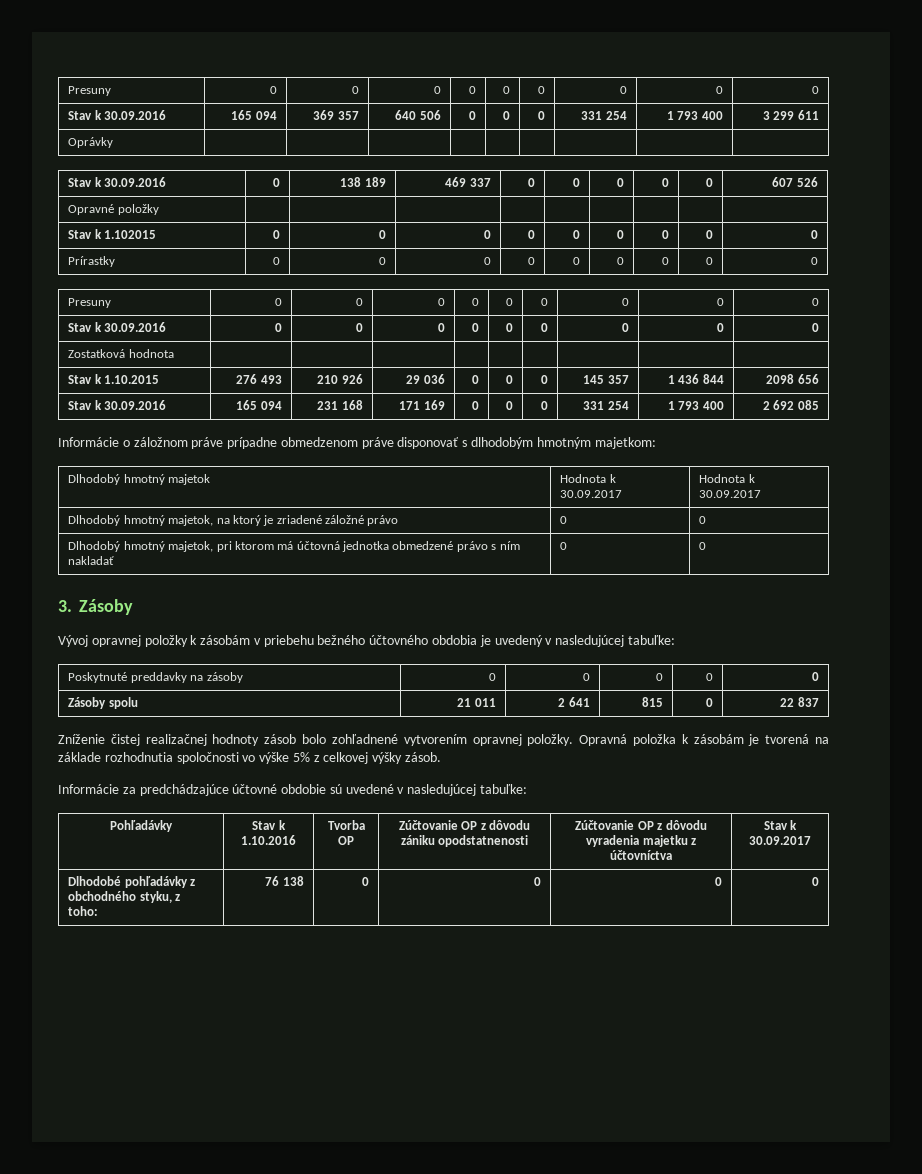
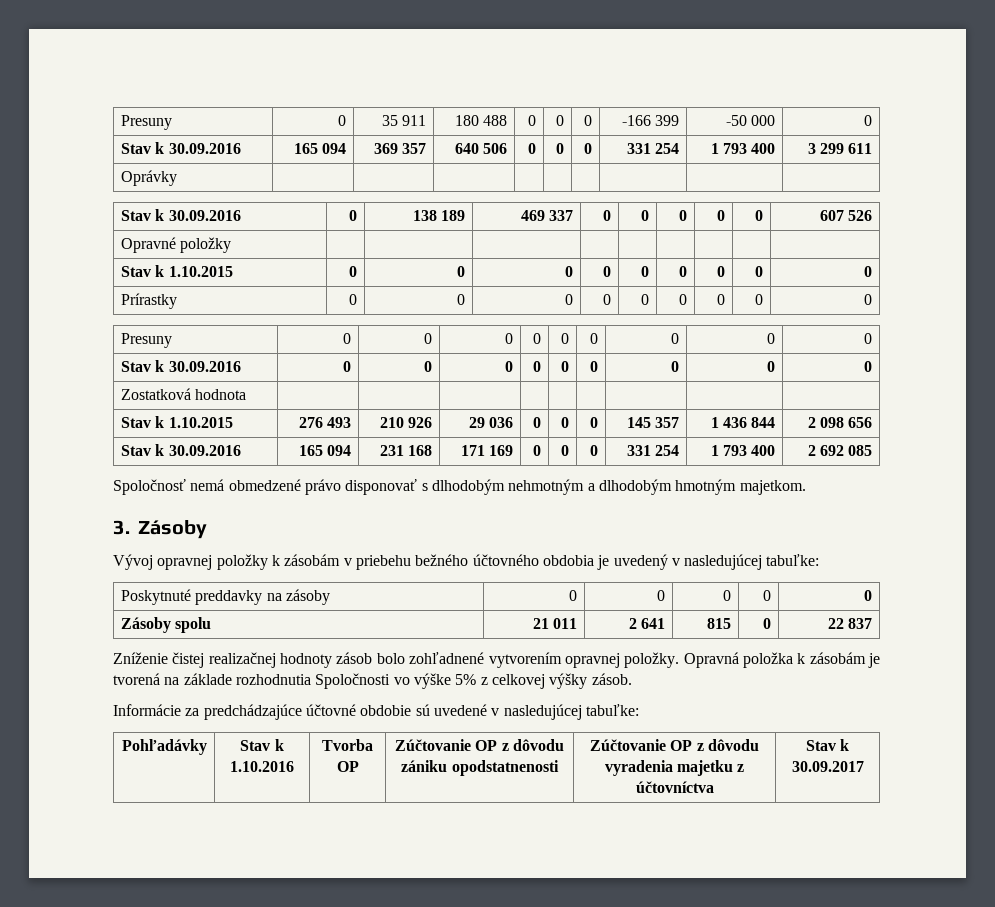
[68,86,112,96] [269,86,277,94] [351,86,359,94] [433,86,441,94] [468,86,476,94] [502,86,510,94] [537,86,545,94] [619,86,627,94] [715,86,723,94] Presuny | 0 | 0 | 0 | 0 | 0 | 0 | 0 | 0 -> [120,115,172,130] [338,115,347,126] [381,115,427,126] [454,115,508,126] [528,115,537,126] [556,115,565,126] [584,115,593,126] [621,115,680,126] [725,115,776,126] Presuny | 0 | 35 911 | 180 488 | 0 | 0 | 0 | -166 399 | -50 000
[104,230,157,239] 1.102015 -> [168,266,233,277] 1.10.2015
[766,374,795,384] 2098 -> [807,417,844,428] 2 098
[58,437,656,449] [68,474,211,485] [560,474,616,483] [560,490,623,498] [699,474,755,483] [699,490,762,498] [68,515,399,526] [560,516,568,524] [699,516,707,524] [68,541,520,552] [68,556,115,565] [560,542,568,550] [699,542,707,550] Informácie o záložnom práve prípadne obmedzenom práve disponovať s dlhodobým hmotným majetkom: // Dlhodobý hmotný majetok | Hodnota k 30.09.2017 | Hodnota k 30.09.2017 // Dlhodobý hmotný majetok, na ktorý je zriadené záložné právo | 0 | 0 // Dlhodobý hmotný majetok, pri ktorom má účtovná jednotka obmedzené právo s ním nakladať | 0 | 0 -> [113,479,806,495] Spoločnosť nemá obmedzené právo disponovať s dlhodobým nehmotným a dlhodobým hmotným majetkom.
[176,752,239,764] spoločnosti -> [315,673,391,689] Spoločnosti
[68,876,196,888] [68,891,181,903] [68,906,99,916] [265,876,304,886] [361,877,369,886] [533,877,541,886] [714,877,722,886] [811,877,819,886] // Dlhodobé pohľadávky z obchodného styku, z toho: | 76 138 | 0 | 0 | 0 | 0 -> (864, 766) none

